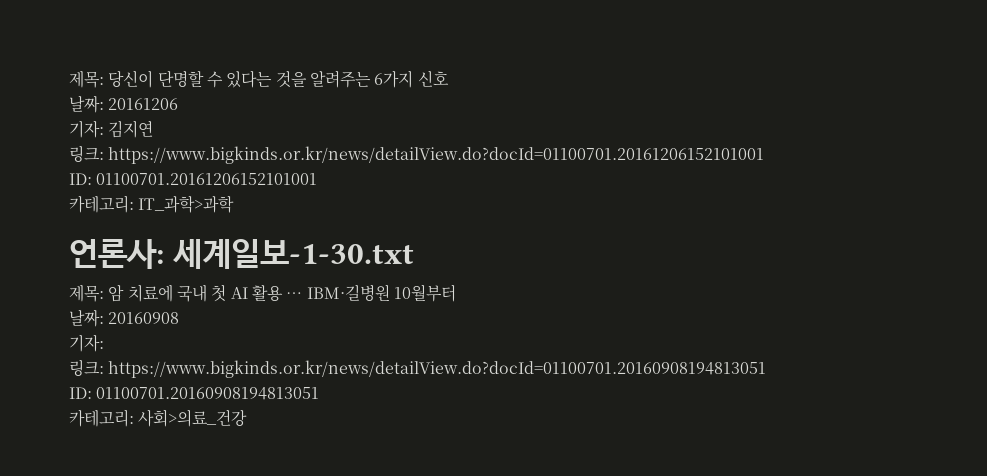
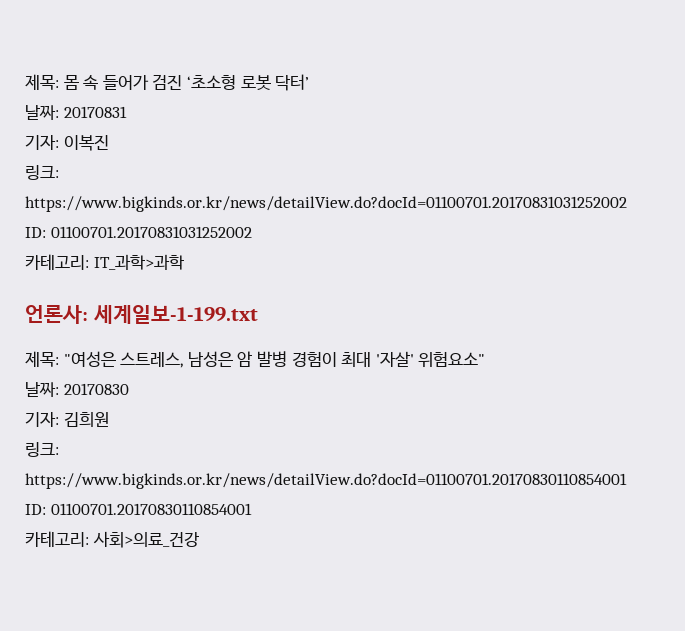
[69,70,449,88] [69,95,179,113] [69,120,154,138] [69,145,765,164] [69,173,318,185] 제목: 당신이 단명할 수 있다는 것을 알려주는 6가지 신호 // 날짜: 20161206 // 기자: 김지연 // 링크: https://www.bigkinds.or.kr/news/detailView.do?docId=01100701.20161206152101001 // ID: 01100701.20161206152101001 -> [25,74,310,91] [25,105,127,120] [25,135,109,151] [25,165,59,180] [25,196,627,212] [25,226,252,238] 제목: 몸 속 들어가 검진 ‘초소형 로봇 닥터’ // 날짜: 20170831 // 기자: 이복진 // 링크: https://www.bigkinds.or.kr/news/detailView.do?docId=01100701.20170831031252002 // ID: 01100701.20170831031252002
[172,239,414,269] [69,284,456,302] [69,309,180,327] [69,334,104,352] [69,359,767,378] [69,387,320,400] 세계일보-1-30.txt // 제목: 암 치료에 국내 첫 AI 활용 … IBM·길병원 10월부터 // 날짜: 20160908 // 기자: // 링크: https://www.bigkinds.or.kr/news/detailView.do?docId=01100701.20160908194813051 // ID: 01100701.20160908194813051 -> [93,305,258,324] [25,351,486,368] [25,382,129,397] [25,412,109,427] [25,442,59,457] [25,473,627,489] [25,503,252,515] 세계일보-1-199.txt // 제목: "여성은 스트레스, 남성은 암 발병 경험이 최대 '자살' 위험요소" // 날짜: 20170830 // 기자: 김희원 // 링크: https://www.bigkinds.or.kr/news/detailView.do?docId=01100701.20170830110854001 // ID: 01100701.20170830110854001

